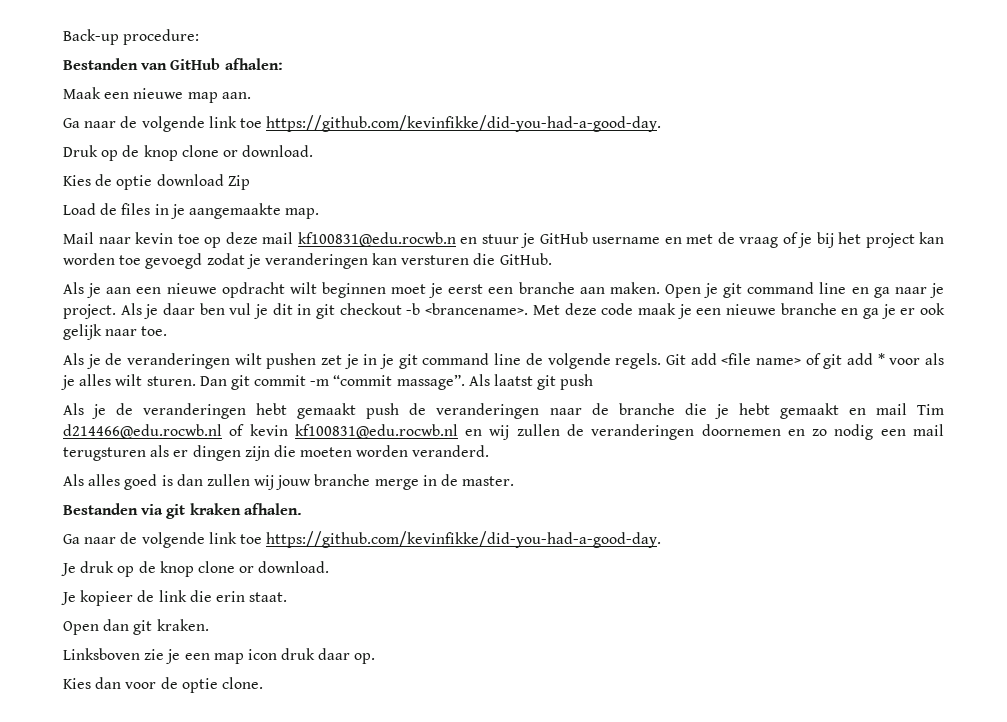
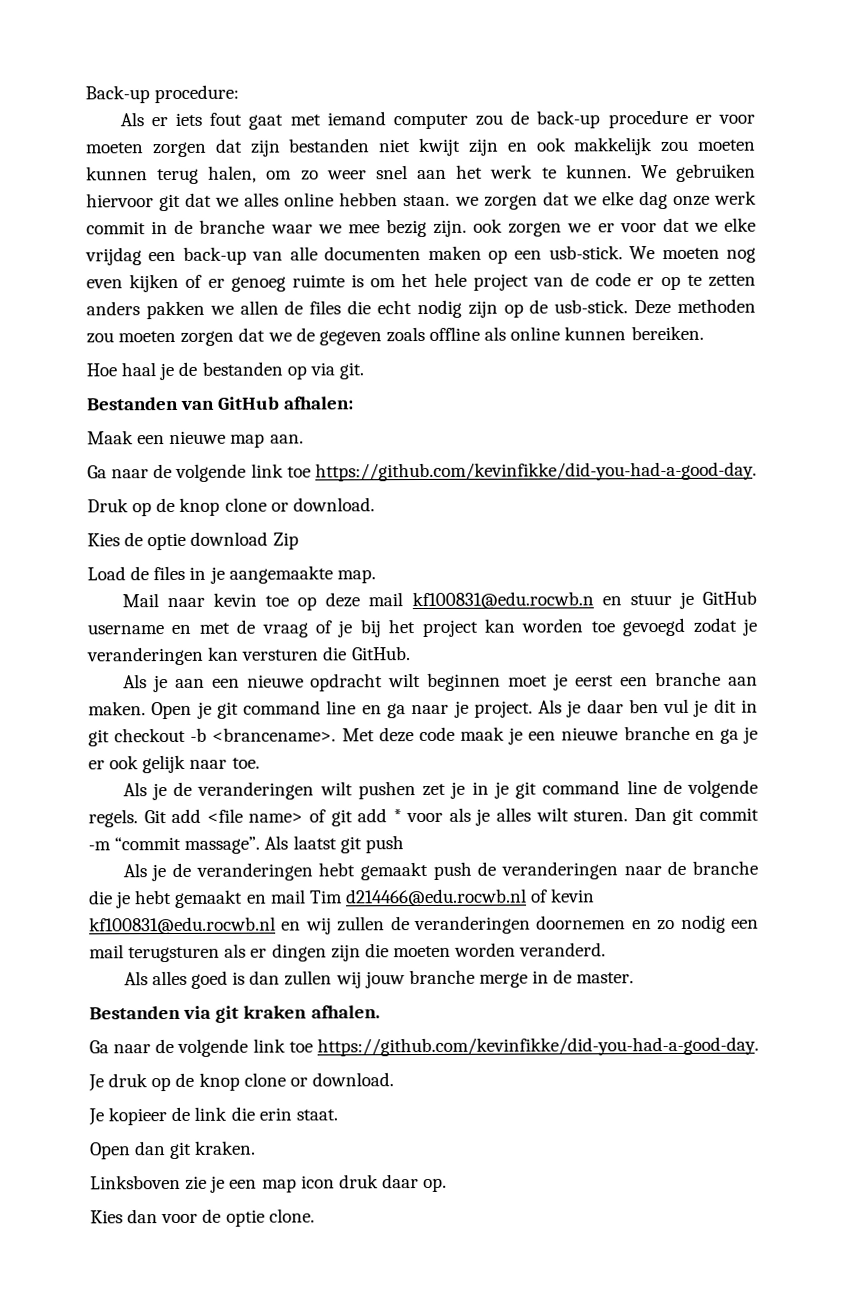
(200, 37) none -> [119,109,755,130] [85,137,756,158] [86,163,756,185] [86,190,758,212] [86,217,756,238] [85,245,756,266] [86,272,756,293] [86,298,756,320] [86,325,704,346] [86,361,364,381] // Als er iets fout gaat met iemand computer zou de back-up procedure er voor moeten zorgen dat zijn bestanden niet kwijt zijn en ook makkelijk zou moeten kunnen terug halen, om zo weer snel aan het werk te kunnen. We gebruiken hiervoor git dat we alles online hebben staan. we zorgen dat we elke dag onze werk commit in de branche waar we mee bezig zijn. ook zorgen we er voor dat we elke vrijdag een back-up van alle documenten maken op een usb-stick. We moeten nog even kijken of er genoeg ruimte is om het hele project van de code er op te zetten anders pakken we allen de files die echt nodig zijn op de usb-stick. Deze methoden zou moeten zorgen dat we de gegeven zoals offline als online kunnen bereiken. // Hoe haal je de bestanden op via git.

